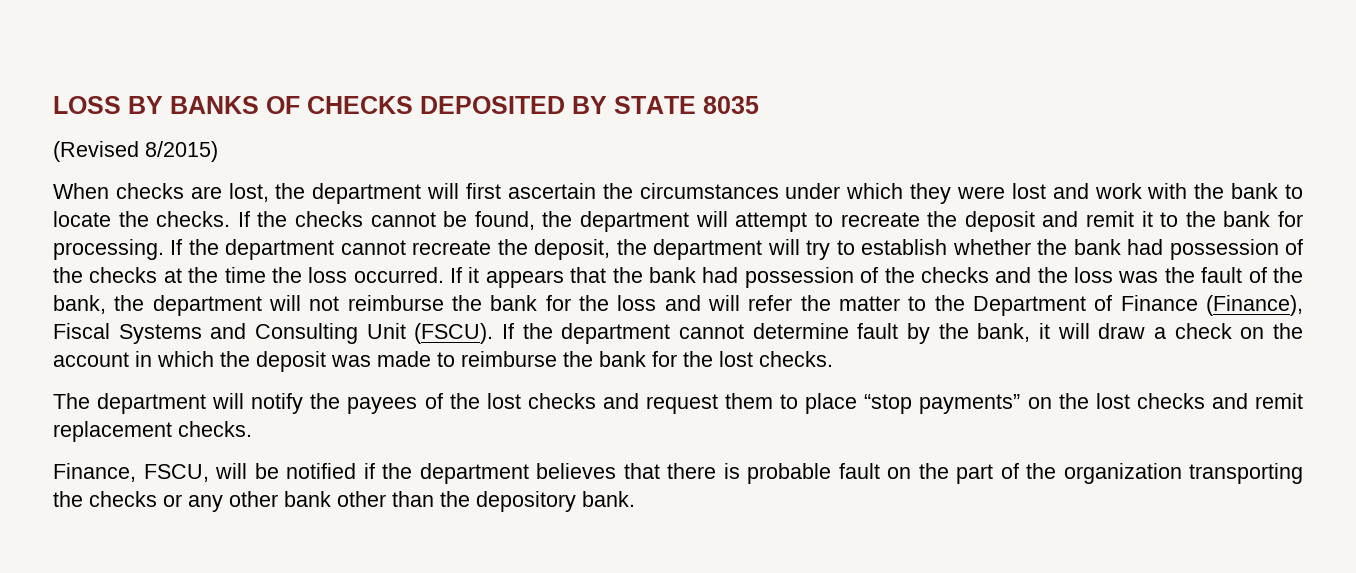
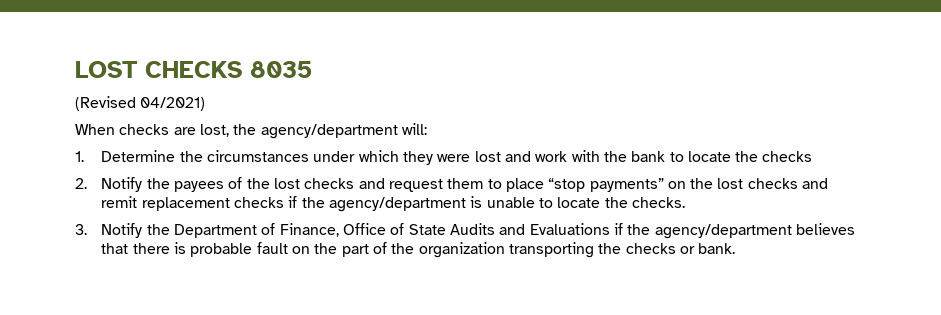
[53,96,696,114] LOSS BY BANKS OF CHECKS DEPOSITED BY STATE -> [75,61,242,78] LOST CHECKS
[145,141,218,162] 8/2015) -> [140,97,206,111] 04/2021)
[312,183,596,204] department will first ascertain -> [260,123,427,139] [75,150,176,162] agency/department will: // 1. Determine
[156,211,1304,232] [53,239,1303,260] [53,267,1304,288] [53,295,1304,316] [53,323,1304,344] [53,351,833,372] [53,393,304,414] checks. If the checks cannot be found, the department will attempt to recreate the deposit and remit it to the bank for processing. If the department cannot recreate the deposit, the department will try to establish whether the bank had possession of the checks at the time the loss occurred. If it appears that the bank had possession of the checks and the loss was the fault of the bank, the department will not reimburse the bank for the loss and will refer the matter to the Department of Finance (Finance), Fiscal Systems and Consulting Unit (FSCU). If the department cannot determine fault by the bank, it will draw a check on the account in which the deposit was made to reimburse the bank for the lost checks. // The department will notify -> [762,151,813,162] [75,177,143,192] checks // 2. Notify
[178,421,252,437] [53,463,529,484] checks. // Finance, FSCU, will be notified if the department -> [233,196,685,212] [75,223,792,239] checks if the agency/department is unable to locate the checks. // 3. Notify the Department of Finance, Office of State Audits and Evaluations if the agency/department
[188,491,576,512] any other bank other than the depository -> (695, 250) none

